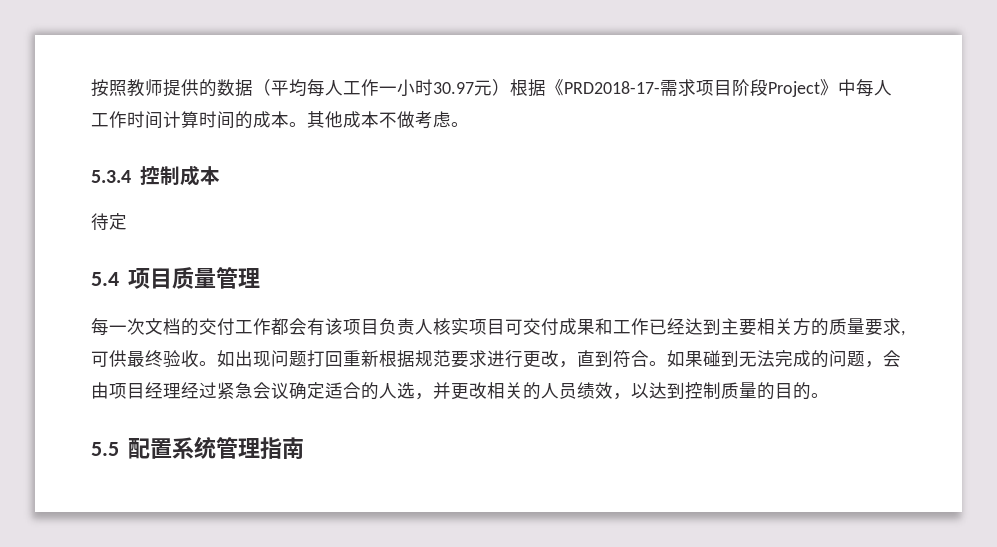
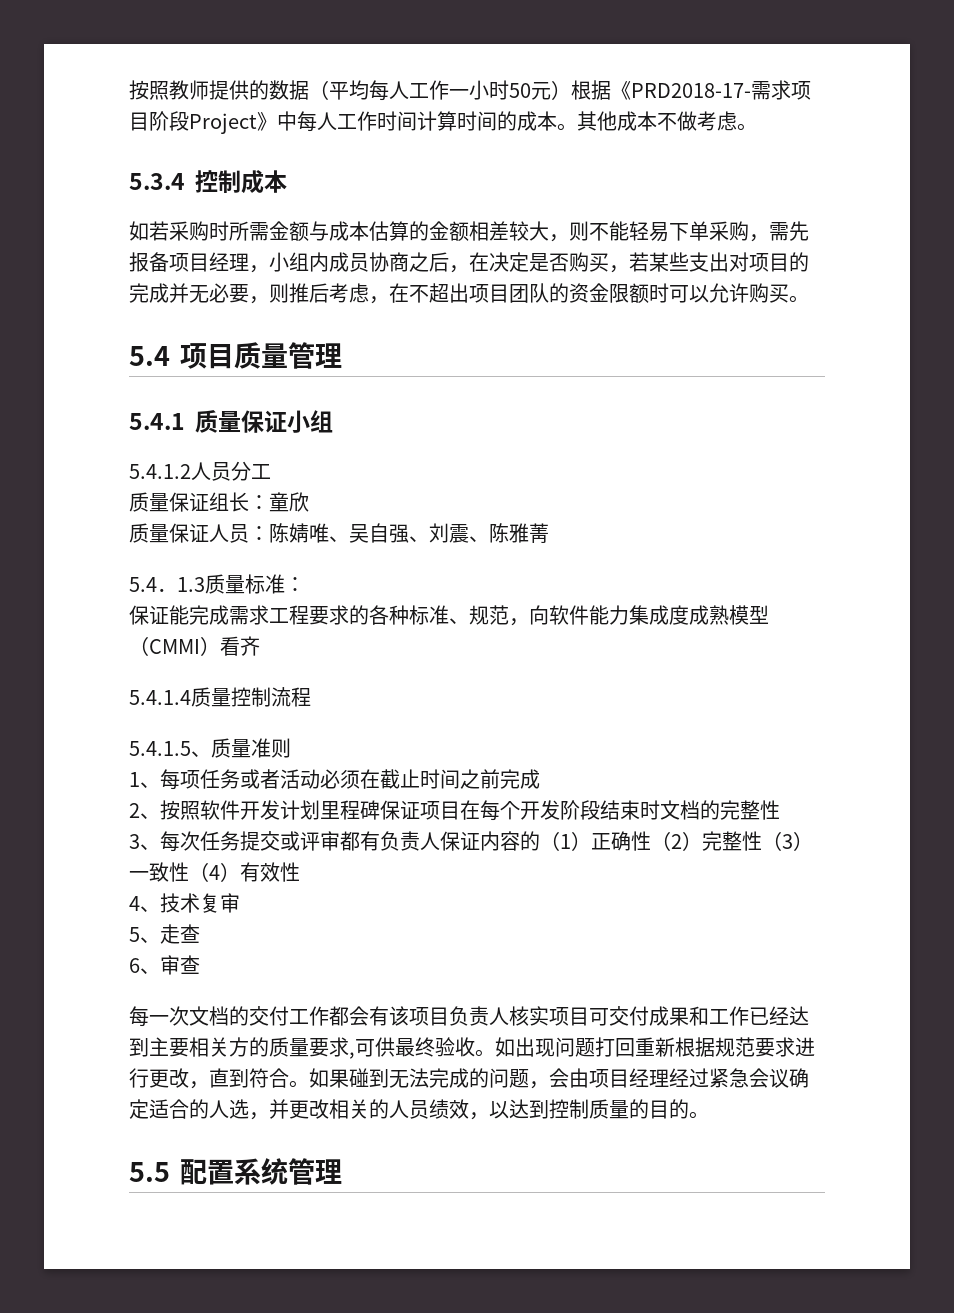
[433,82,474,94] 30.97 -> [509,83,531,98] 50
[91,213,127,231] [91,267,260,289] 待定 // 5.4项目质量管理 -> [129,221,809,242] [129,252,809,273] [129,283,809,304] [129,342,342,369] [129,410,333,433] [129,461,271,481] [129,492,309,512] [129,523,549,543] [129,574,305,594] [129,605,769,626] [129,636,260,656] [129,687,311,707] [129,738,291,758] [129,769,540,790] [129,800,780,821] [129,831,813,852] [129,862,300,882] [129,893,240,913] [129,924,200,944] [129,955,200,975] 如若采购时所需金额与成本估算的金额相差较大，则不能轻易下单采购，需先报备项目经理，小组内成员协商之后，在决定是否购买，若某些支出对项目的完成并无必要，则推后考虑，在不超出项目团队的资金限额时可以允许购买。 // 5.4项目质量管理 // 5.4.1质量保证小组 // 5.4.1.2人员分工 // 质量保证组长：童欣 // 质量保证人员：陈婧唯、吴自强、刘震、陈雅菁 // 5.4．1.3质量标准： // 保证能完成需求工程要求的各种标准、规范，向软件能力集成度成熟模型（CMMI）看齐 // 5.4.1.4质量控制流程 // 5.4.1.5、质量准则 // 1、每项任务或者活动必须在截止时间之前完成 // 2、按照软件开发计划里程碑保证项目在每个开发阶段结束时文档的完整性 // 3、每次任务提交或评审都有负责人保证内容的（1）正确性（2）完整性（3）一致性（4）有效性 // 4、技术复审 // 5、走查 // 6、审查
[259,437,304,459] 指南 -> (342, 1171) none

